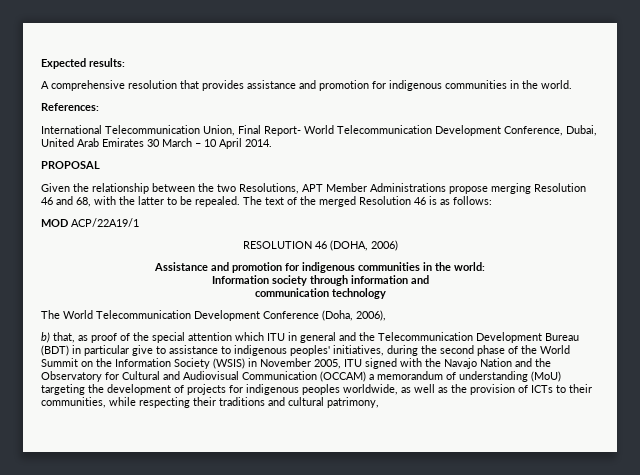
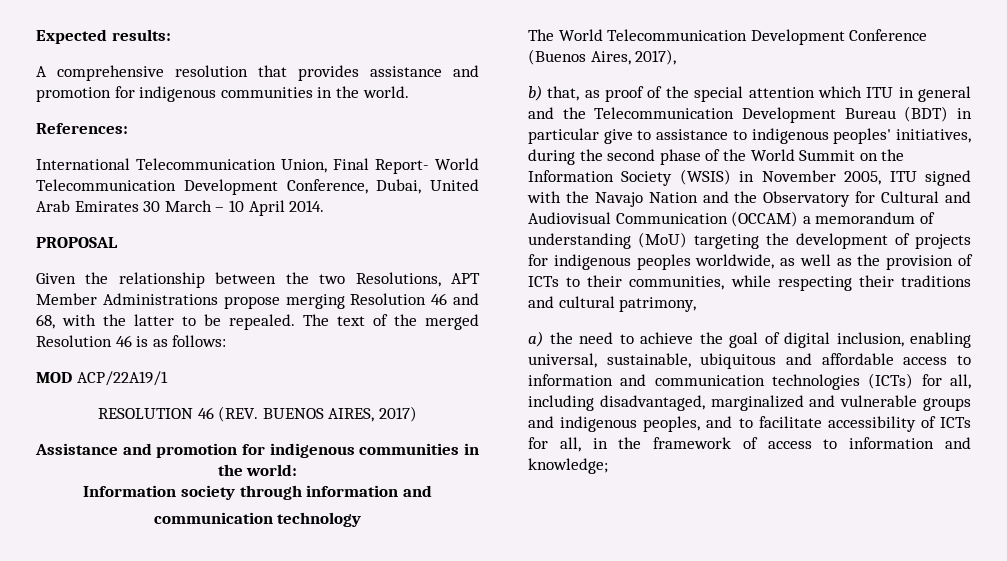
[329,240,398,251] (DOHA, 2006) -> [218,406,417,422] (REV. BUENOS AIRES, 2017)
[322,310,386,321] (Doha, 2006), -> [528,49,677,65] (Buenos Aires, 2017),
(379, 402) none -> [528,331,971,348] [528,353,971,369] [528,373,971,390] [528,395,971,411] [528,416,971,432] [528,437,971,452] [528,458,608,474] // a) the need to achieve the goal of digital inclusion, enabling universal, sustainable, ubiquitous and affordable access to information and communication technologies (ICTs) for all, including disadvantaged, marginalized and vulnerable groups and indigenous peoples, and to facilitate accessibility of ICTs for all, in the framework of access to information and knowledge;

